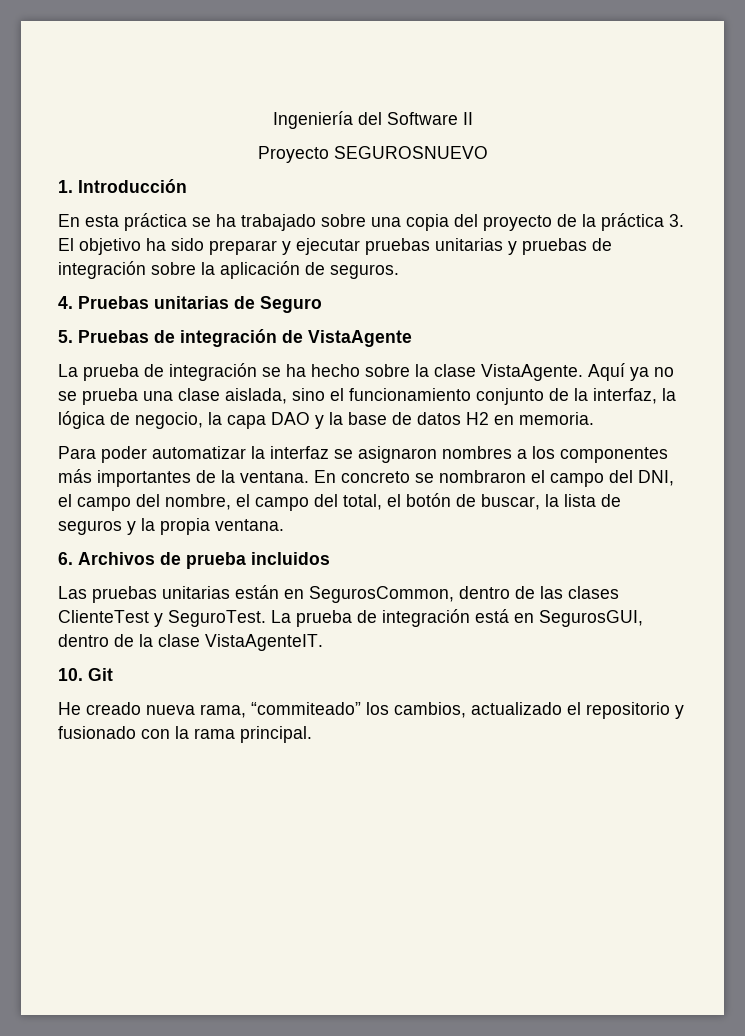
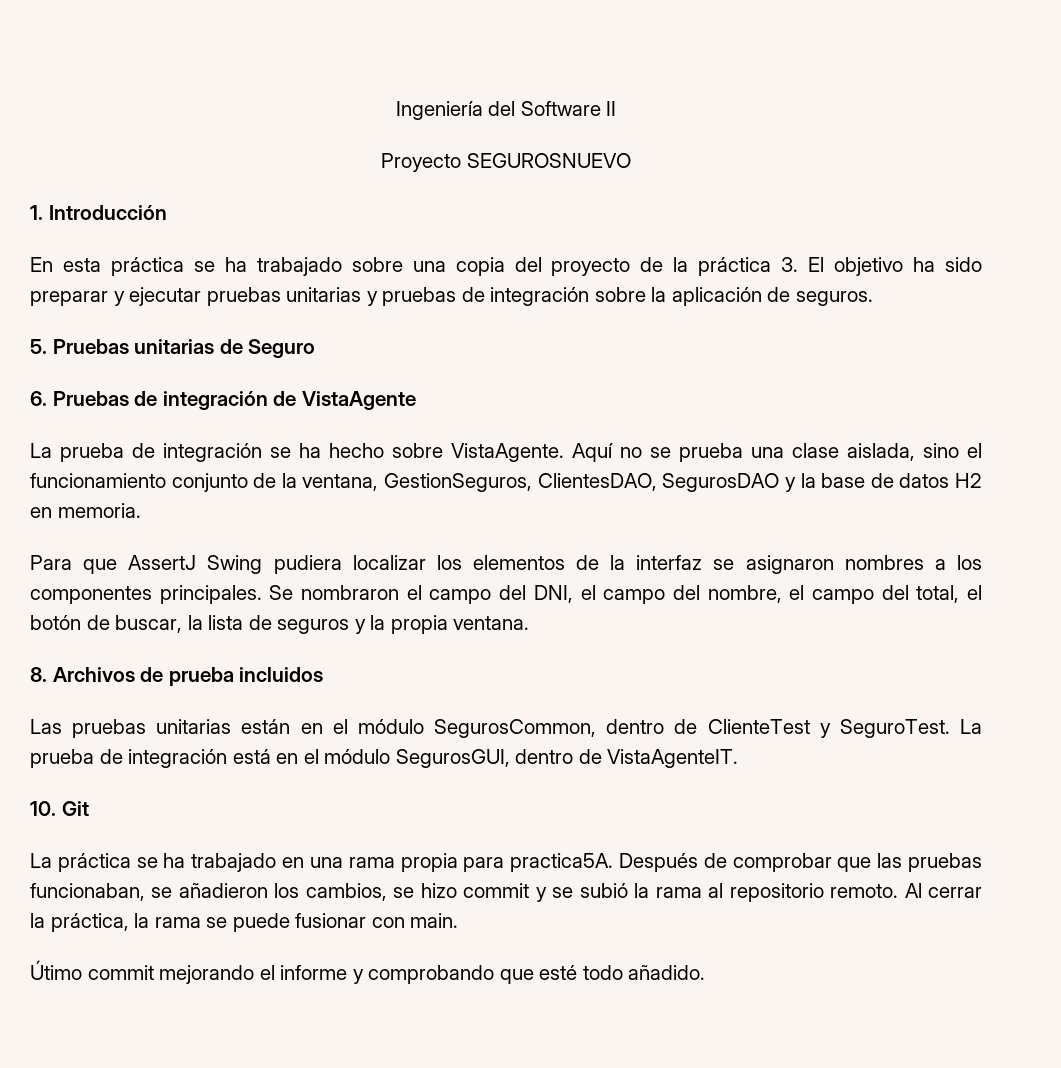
[58,296,73,309] 4. -> [30,339,47,354] 5.
[58,330,73,343] 5. -> [30,391,47,406] 6.
[415,364,476,377] la clase -> (443, 450) none
[630,367,649,381] ya -> (613, 452) none
[593,388,676,404] [58,411,310,429] interfaz, la lógica de negocio, la capa DAO -> [302,473,780,492] ventana, GestionSeguros, ClientesDAO, SegurosDAO
[101,446,246,463] poder automatizar -> [83,555,600,574] que AssertJ Swing pudiera localizar los elementos de
[58,469,434,487] más importantes de la ventana. En concreto se -> [159,585,294,604] principales. Se
[58,552,73,565] 6. -> [30,667,47,682] 8.
(304, 594) none -> [332,719,424,734] el módulo
[540,586,619,599] las clases -> (698, 726) none
(534, 618) none -> [303,749,391,764] el módulo
[139,634,200,647] la clase -> (602, 756) none
[58,702,684,719] [58,726,312,743] He creado nueva rama, “commiteado” los cambios, actualizado el repositorio y fusionado con la rama principal. -> [30,853,982,872] [30,883,983,902] [30,913,459,932] [30,960,706,984] La práctica se ha trabajado en una rama propia para practica5A. Después de comprobar que las pruebas funcionaban, se añadieron los cambios, se hizo commit y se subió la rama al repositorio remoto. Al cerrar la práctica, la rama se puede fusionar con main. // Útimo commit mejorando el informe y comprobando que esté todo añadido.

